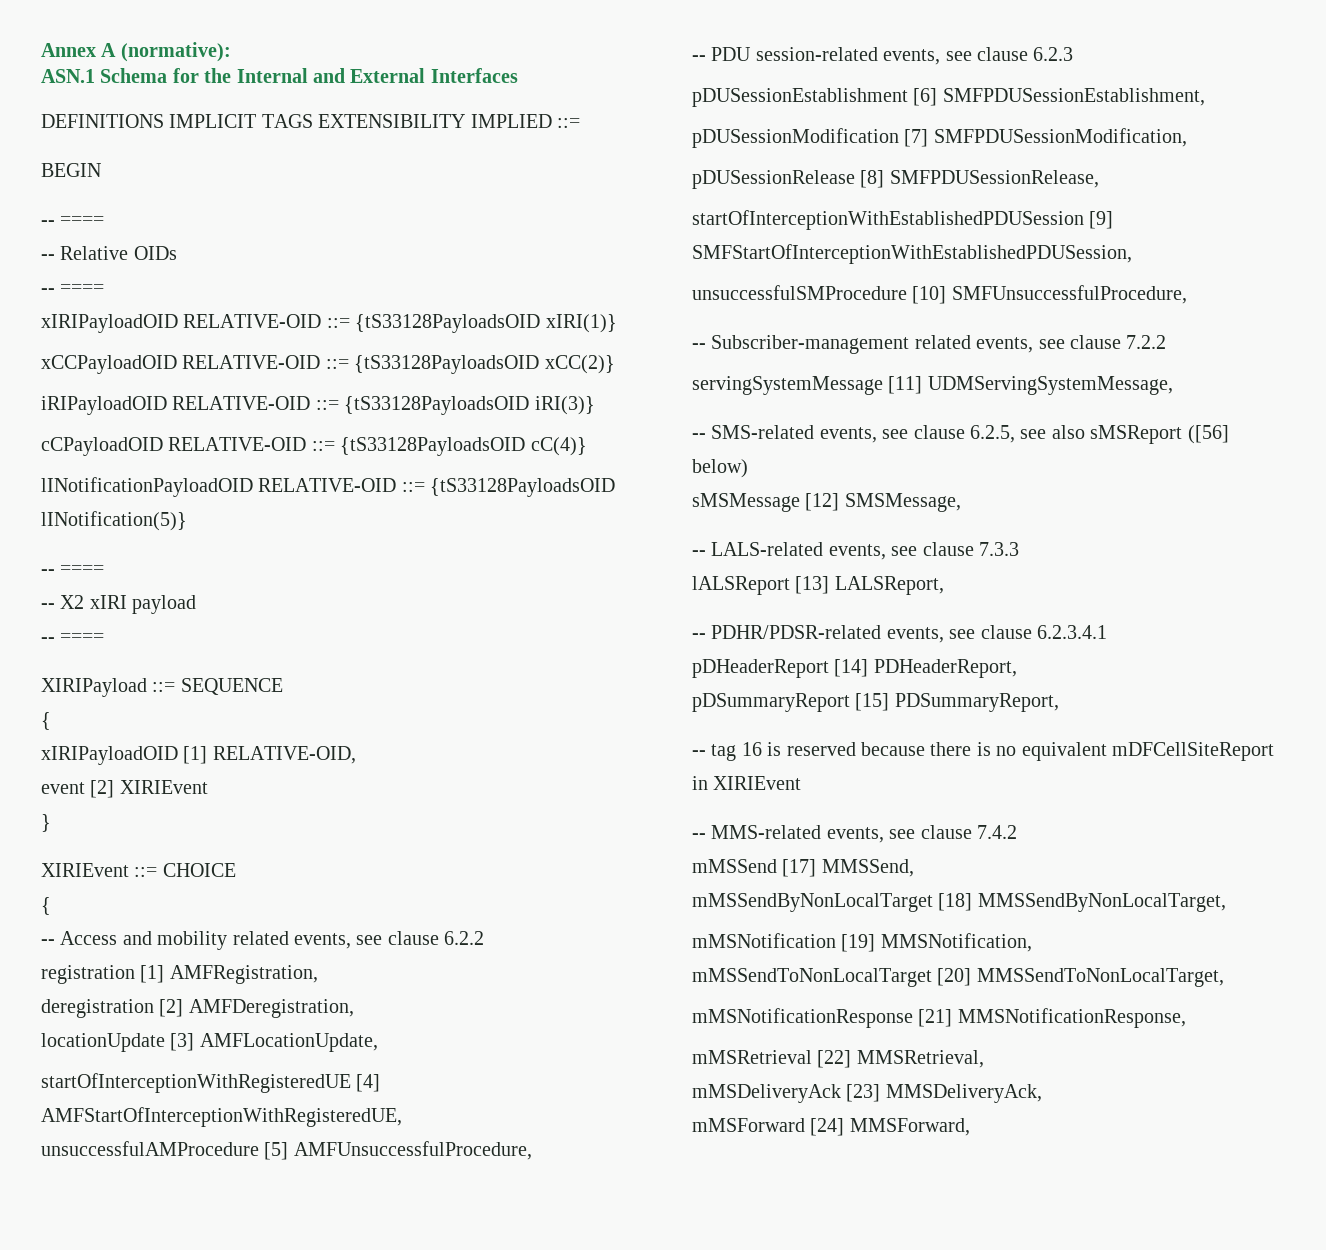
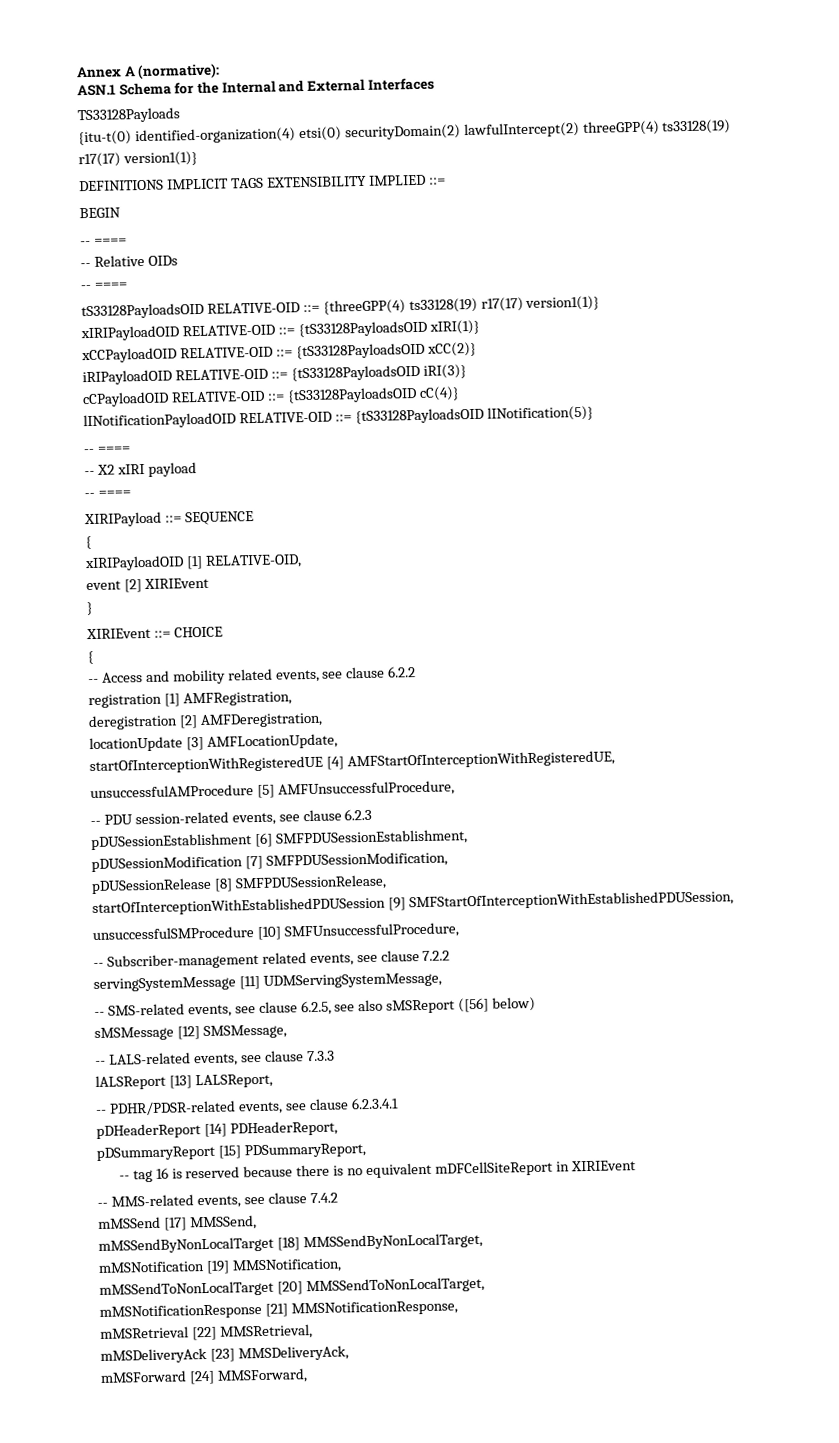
(518, 75) none -> [77,107,180,124] [78,119,732,146] [78,150,198,168] // TS33128Payloads // {itu-t(0) identified-organization(4) etsi(0) securityDomain(2) lawfulIntercept(2) threeGPP(4) ts33128(19) r17(17) version1(1)}
(105, 289) none -> [81,295,601,320] // tS33128PayloadsOID RELATIVE-OID ::= {threeGPP(4) ts33128(19) r17(17) version1(1)}

